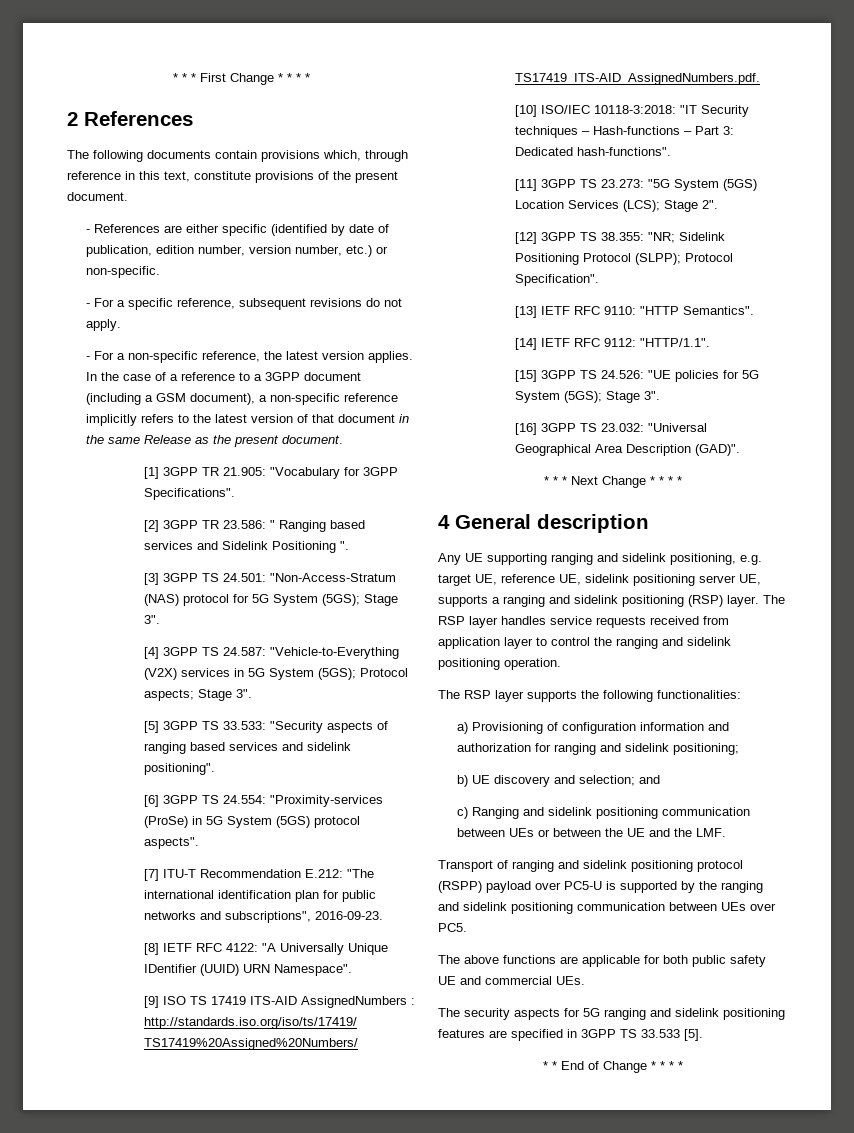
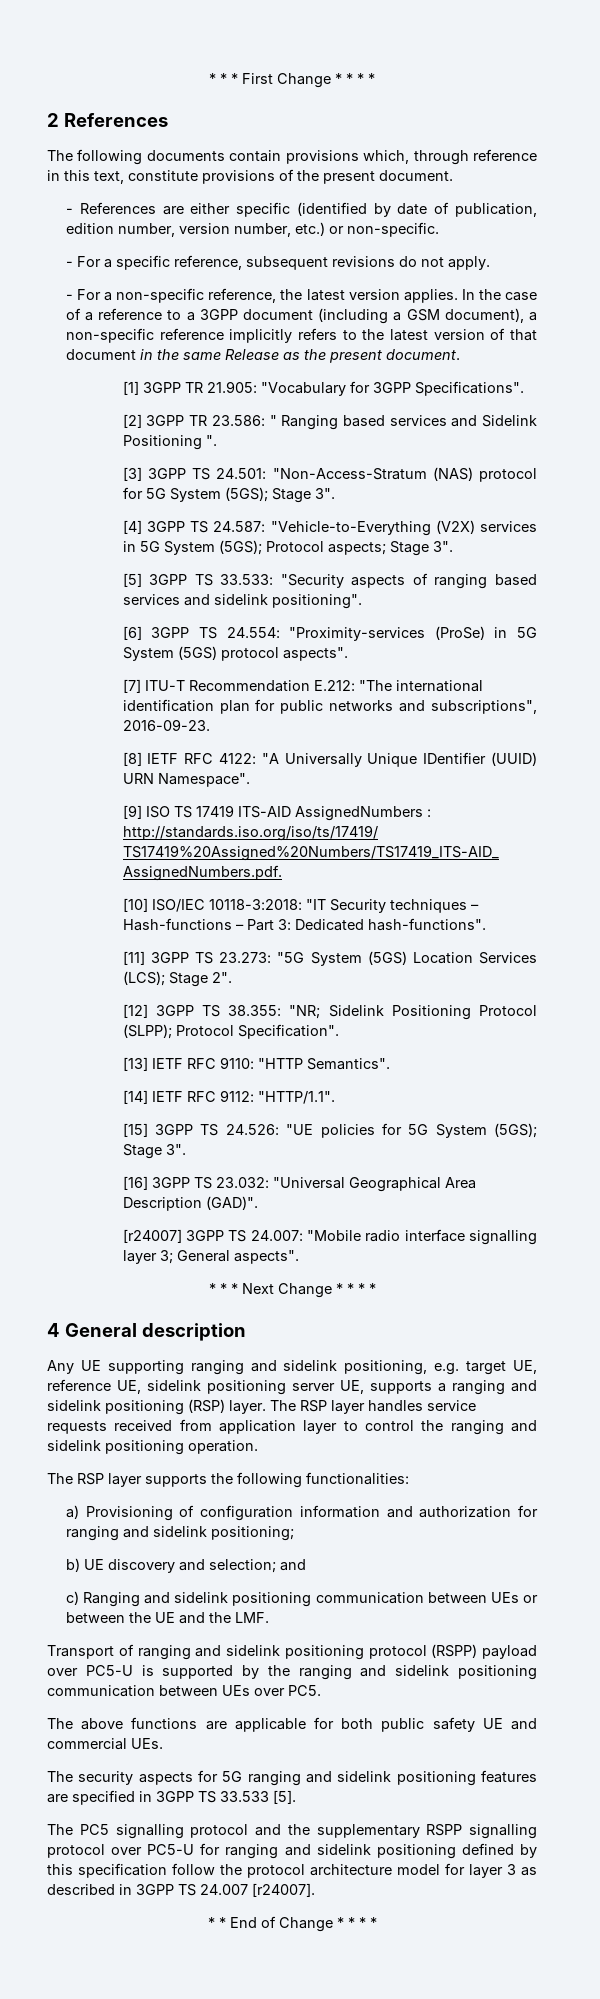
(741, 450) none -> [122,1229,537,1245] [122,1250,299,1264] // [r24007] 3GPP TS 24.007: "Mobile radio interface signalling layer 3; General aspects".
(703, 1035) none -> [47,1824,537,1839] [47,1843,537,1859] [47,1863,537,1878] [47,1883,315,1897] // The PC5 signalling protocol and the supplementary RSPP signalling protocol over PC5-U for ranging and sidelink positioning defined by this specification follow the protocol architecture model for layer 3 as described in 3GPP TS 24.007 [r24007].

